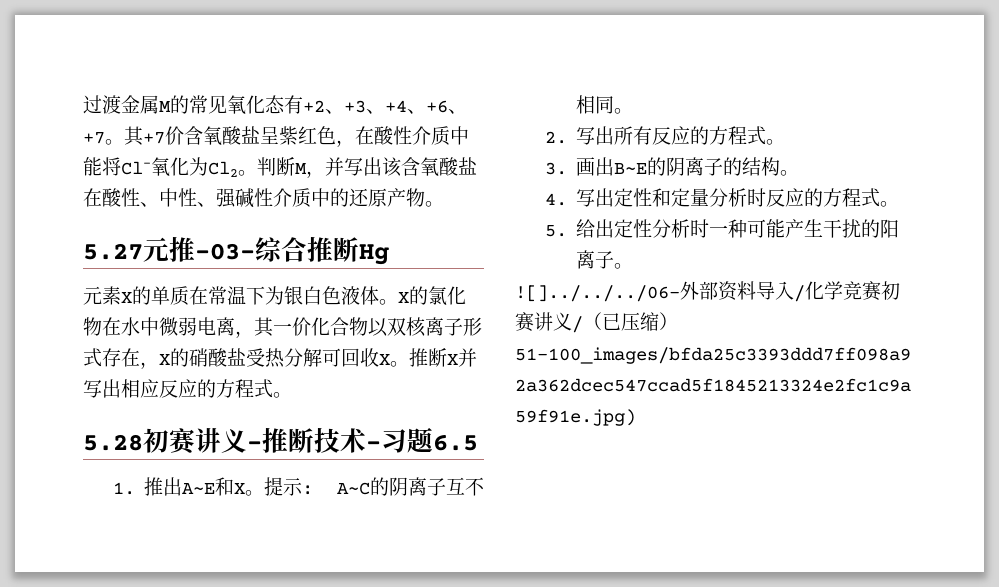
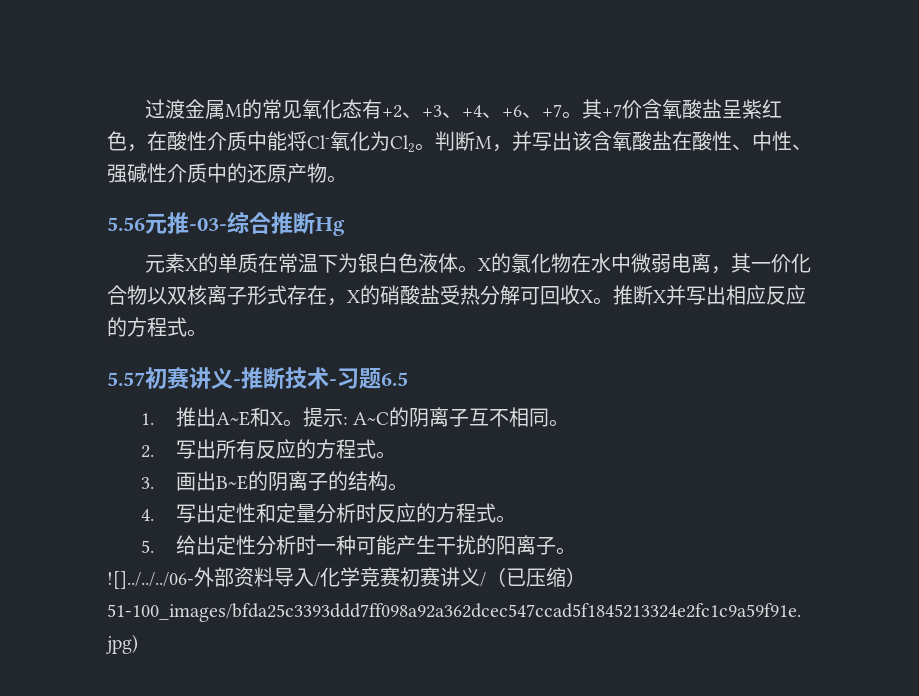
[83,243,143,260] 5.27 -> [107,217,145,231] 5.56
[83,434,143,451] 5.28 -> [107,372,145,386] 5.57

